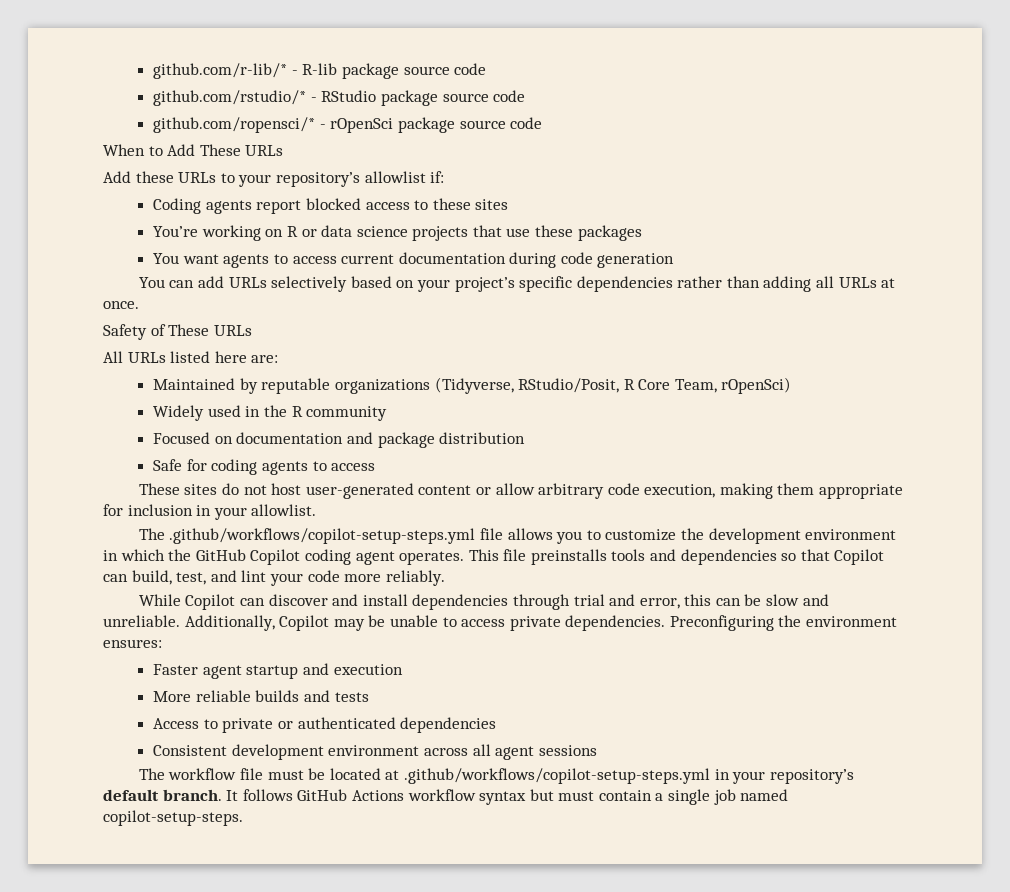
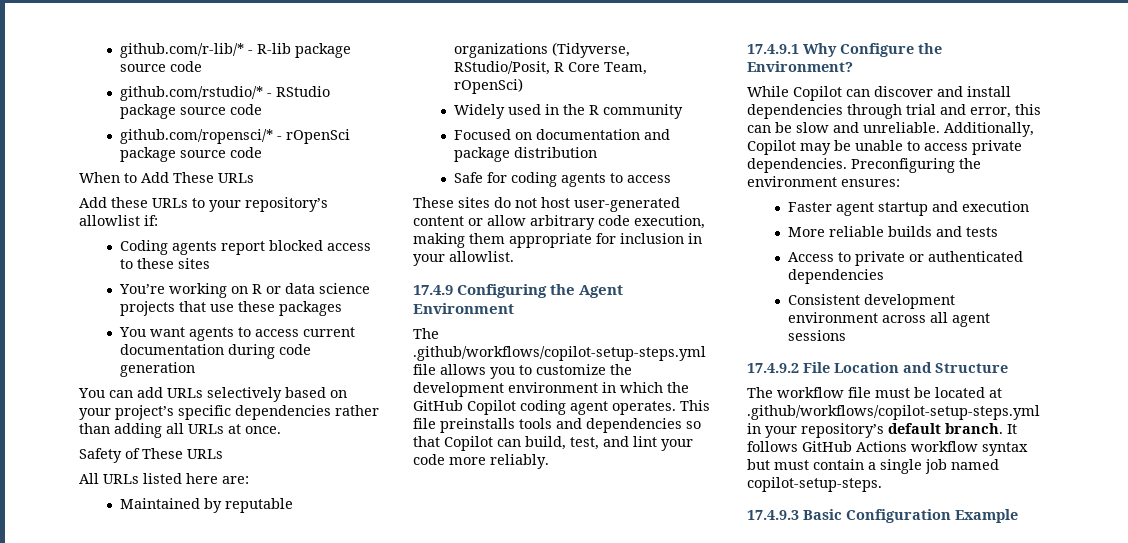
(317, 510) none -> [413,284,624,298] [413,303,514,314] // 17.4.9 Configuring the Agent Environment
(445, 578) none -> [747,43,942,57] [747,61,853,72] // 17.4.9.1 Why Configure the Environment?
(597, 750) none -> [747,362,1008,373] // 17.4.9.2 File Location and Structure
(243, 818) none -> [747,509,1018,523] // 17.4.9.3 Basic Configuration Example

